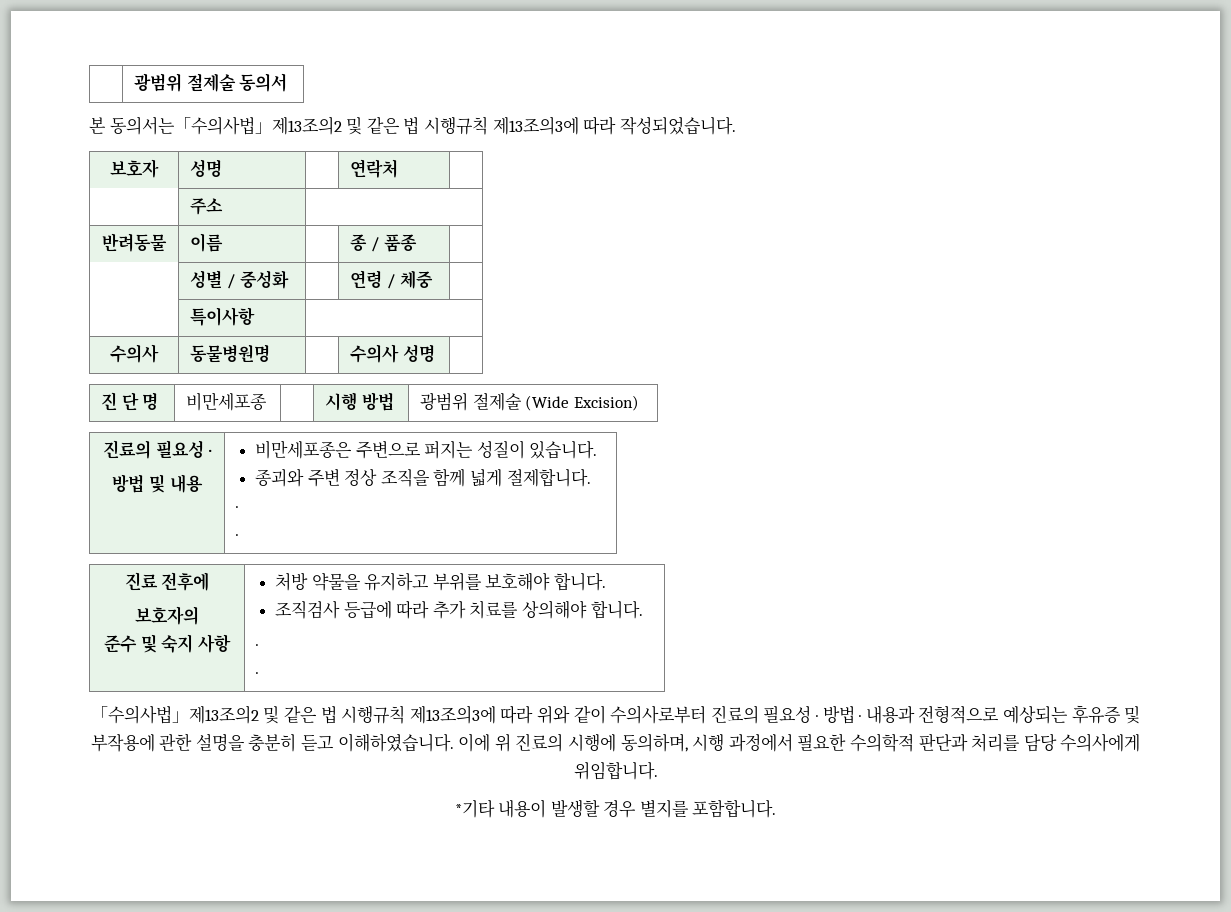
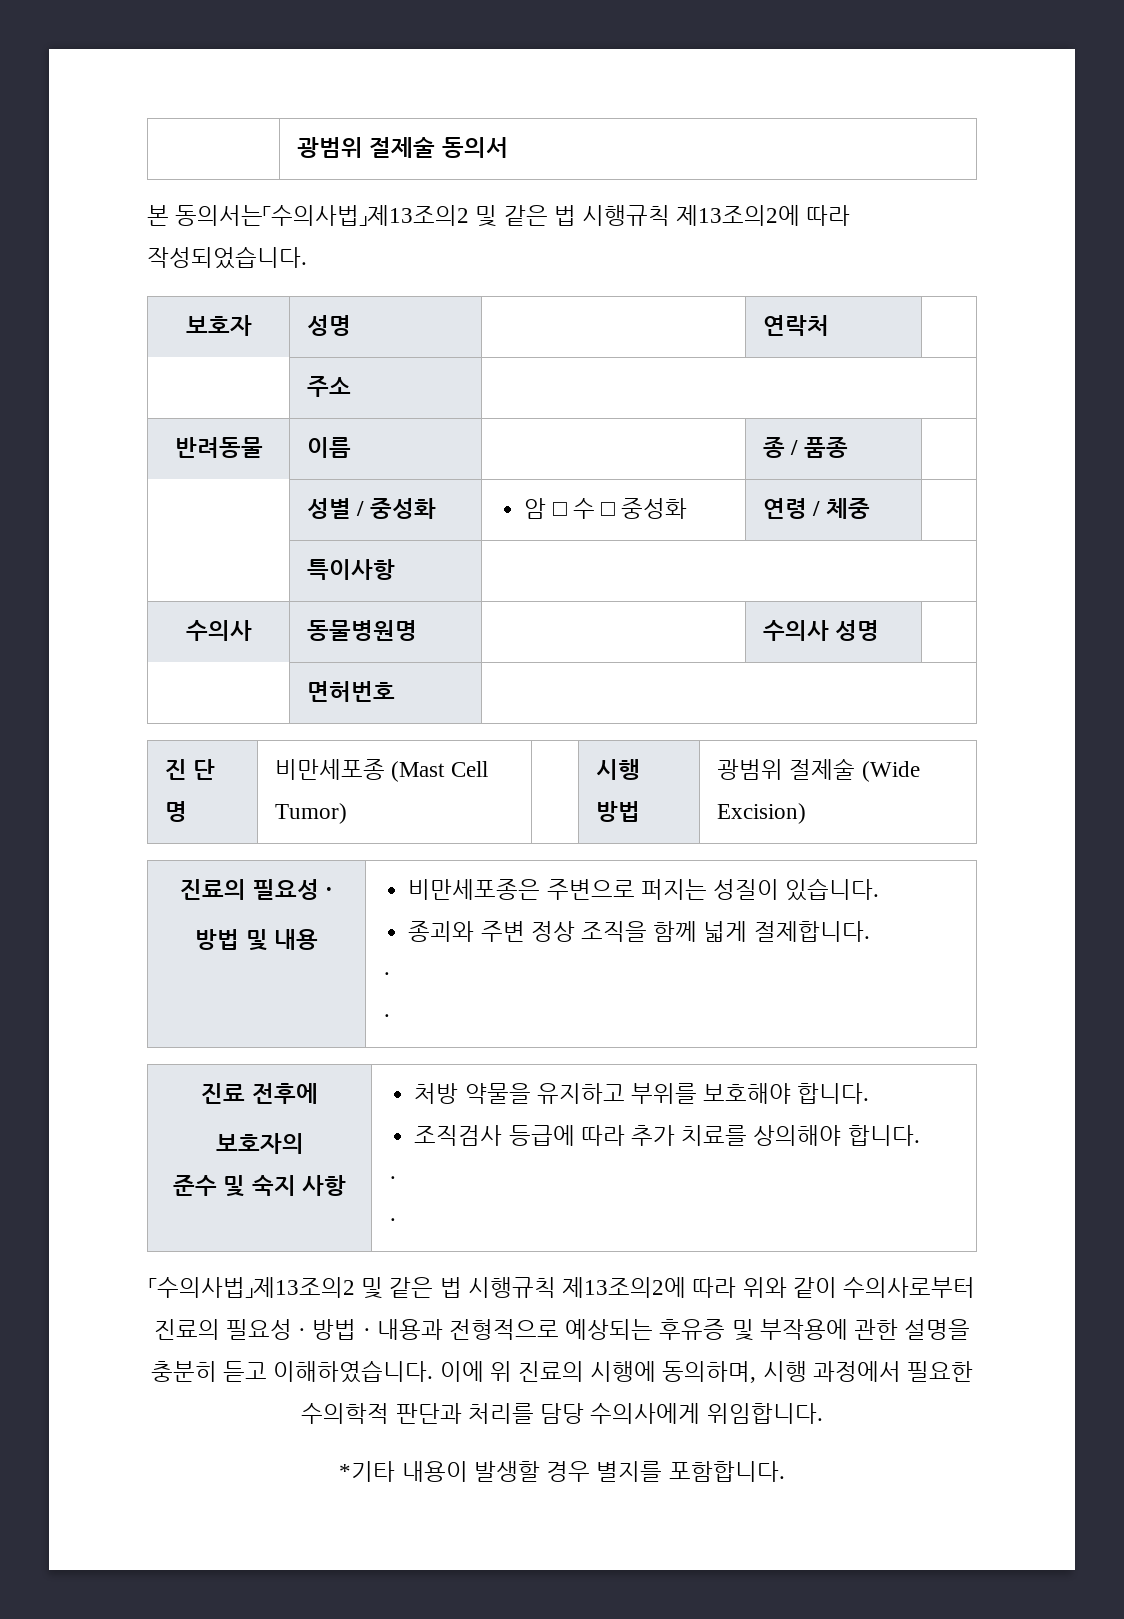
[492,116,579,135] 제13조의3에 -> [676,205,801,226] 제13조의2에
(290, 279) none -> [524,498,688,519] 암 □ 수 □ 중성화
(435, 353) none -> [307,681,396,702] // | 면허번호 |
(268, 401) none -> [391,761,488,782] [275,803,348,824] (Mast Cell Tumor)
[409,705,496,724] 제13조의3에 -> [562,1277,687,1298] 제13조의2에

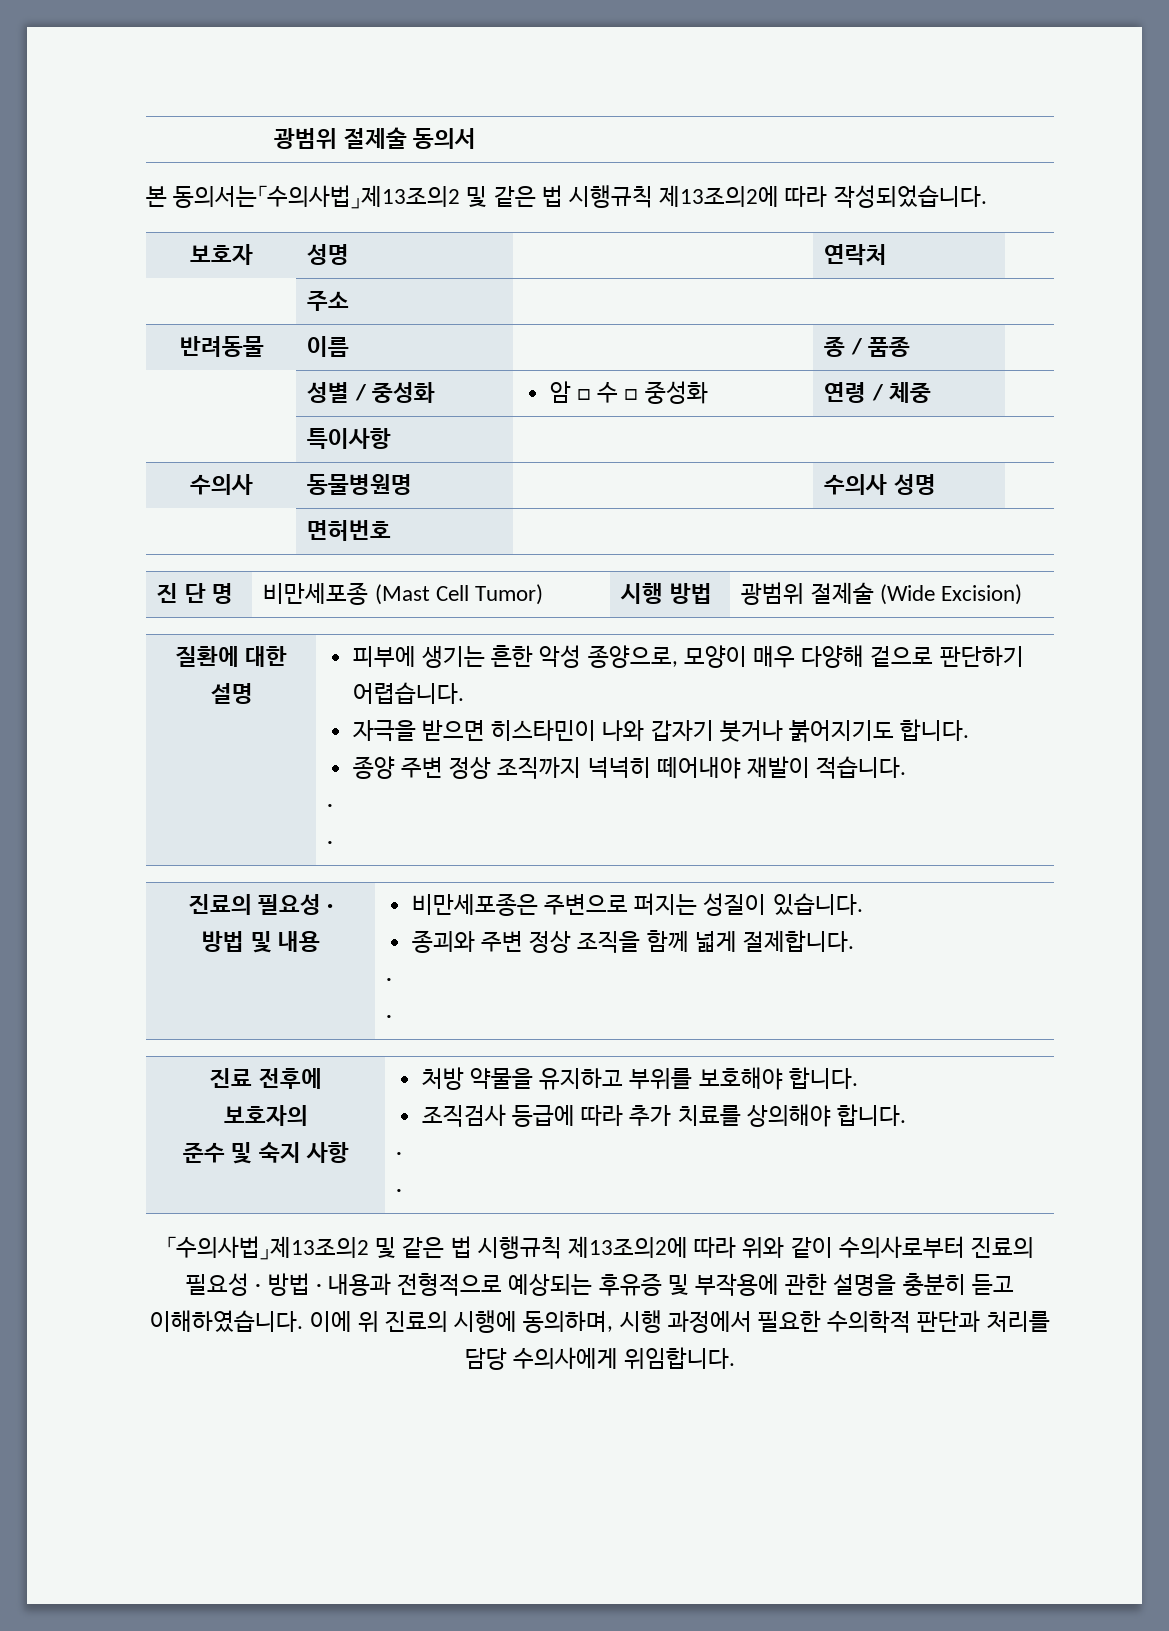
(807, 813) none -> [175,646,288,667] [210,683,253,704] [352,645,1024,668] [352,682,464,704] [352,719,970,743] [352,756,907,779] [327,804,334,812] [327,841,334,849] // 질환에 대한 설명 | 피부에 생기는 흔한 악성 종양으로, 모양이 매우 다양해 겉으로 판단하기 어렵습니다. // 자극을 받으면 히스타민이 나와 갑자기 붓거나 붉어지기도 합니다. // 종양 주변 정상 조직까지 넉넉히 떼어내야 재발이 적습니다. // · // ·
[339,1461,785,1482] // *기타 내용이 발생할 경우 별지를 포함합니다. -> (736, 1358) none

